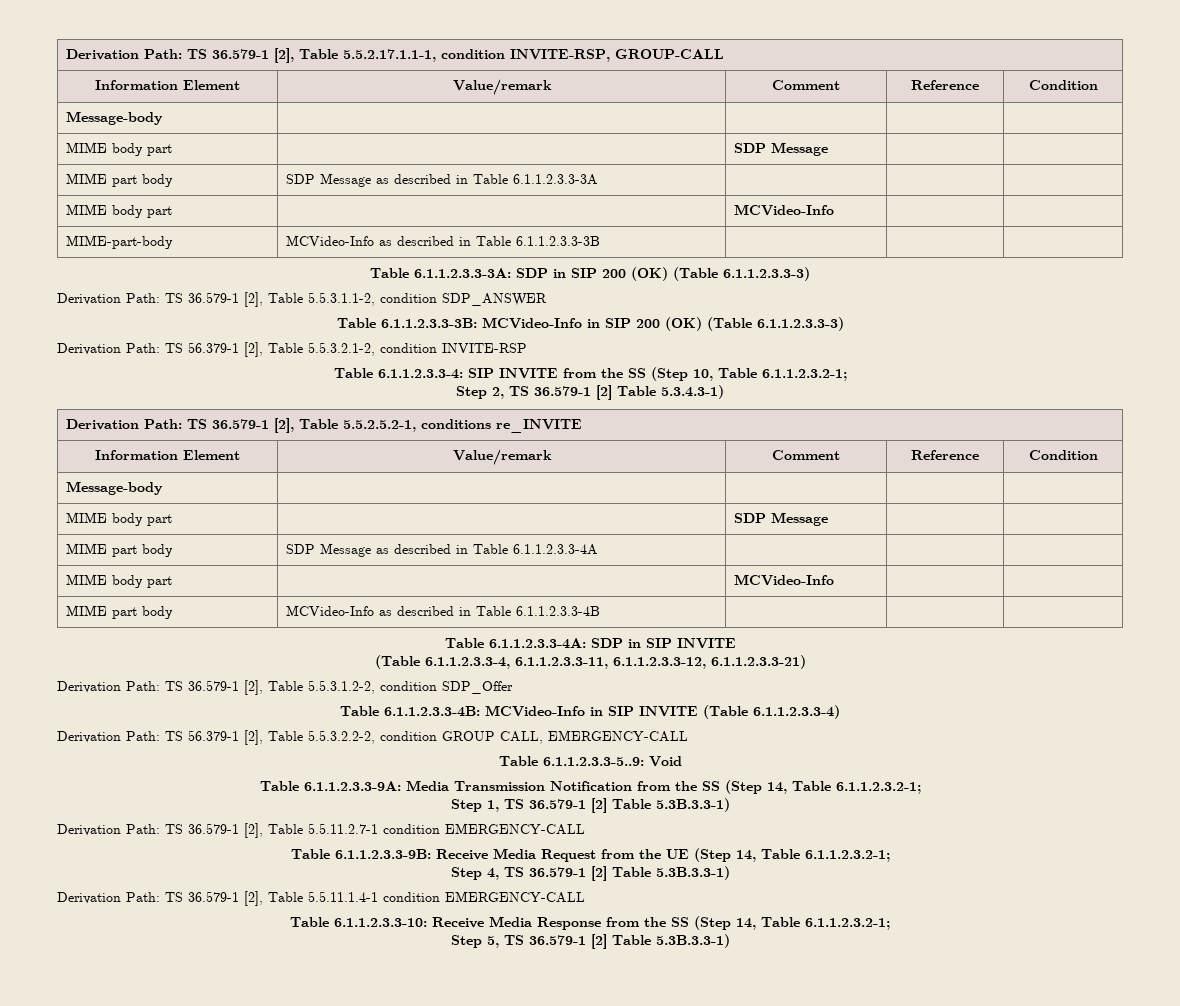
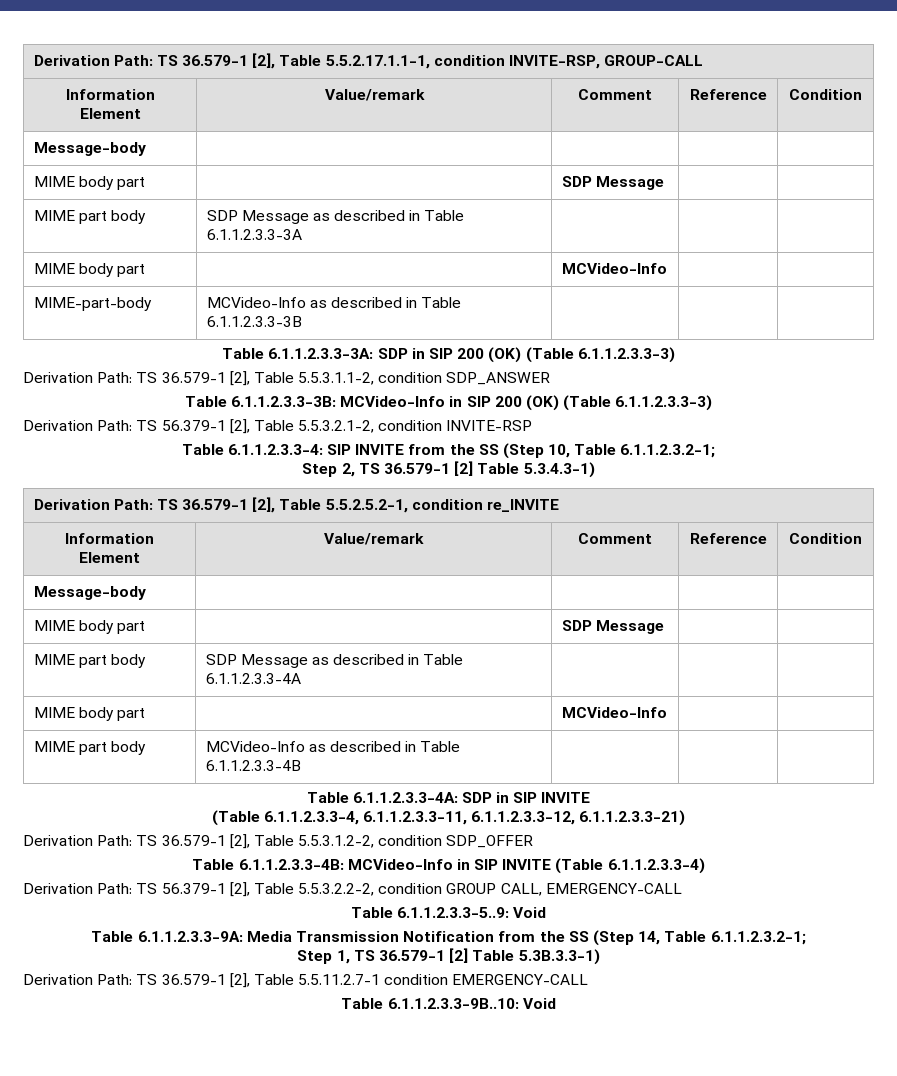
[421,419,492,429] conditions -> [411,499,483,510] condition
[442,681,513,694] SDP_Offer -> [446,835,534,848] SDP_OFFER
[334,848,890,862] [450,866,730,881] [57,891,585,906] [290,916,890,930] [450,934,730,949] 6.1.1.2.3.3-9B: Receive Media Request from the UE (Step 14, Table 6.1.1.2.3.2-1; // Step 4, TS 36.579-1 [2] Table 5.3B.3.3-1) // Derivation Path: TS 36.579-1 [2], Table 5.5.11.1.4-1 condition EMERGENCY-CALL // Table 6.1.1.2.3.3-10: Receive Media Response from the SS (Step 14, Table 6.1.1.2.3.2-1; // Step 5, TS 36.579-1 [2] Table 5.3B.3.3-1) -> [387,998,556,1009] 6.1.1.2.3.3-9B..10: Void

